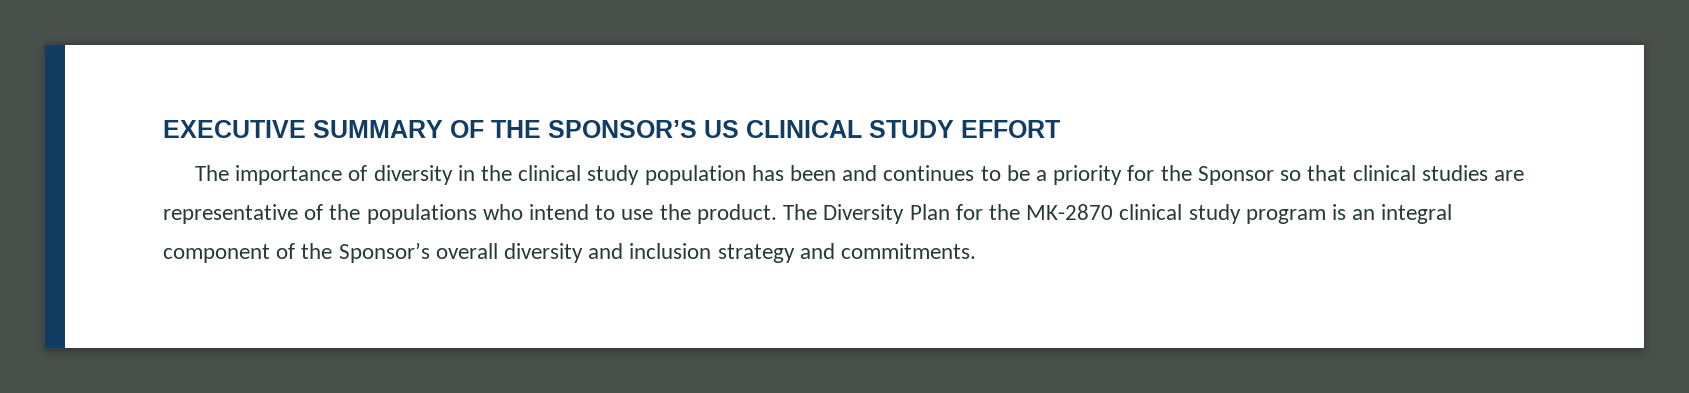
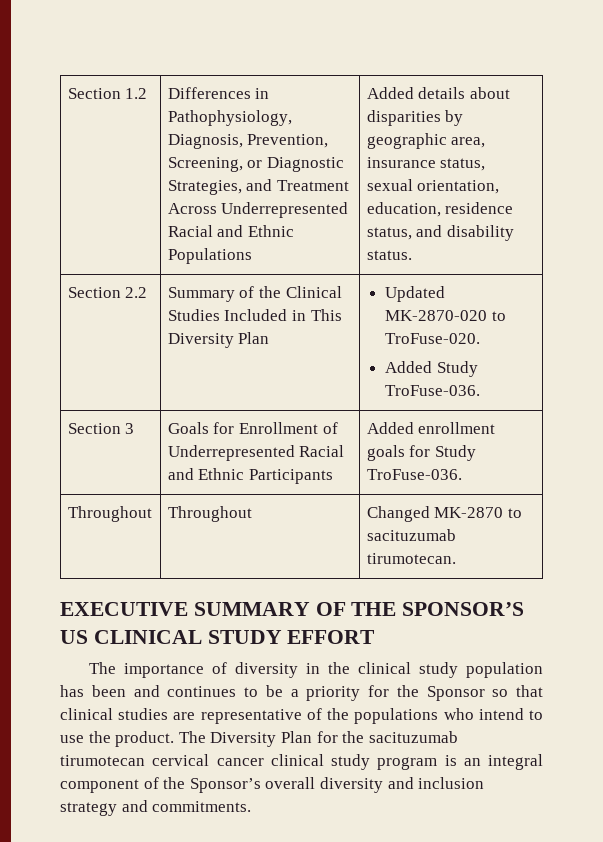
(163, 129) none -> [67,88,148,99] [167,87,270,99] [167,110,292,126] [167,134,329,149] [167,157,344,172] [167,179,349,195] [167,202,349,218] [167,225,294,237] [167,248,252,264] [366,87,510,99] [366,110,464,126] [366,133,486,149] [366,157,486,171] [366,179,500,194] [366,202,514,217] [366,225,514,241] [366,250,412,260] [67,287,148,298] [167,286,342,302] [167,309,342,321] [167,332,270,348] [385,286,446,302] [385,310,507,321] [385,333,481,344] [385,361,479,377] [385,385,481,396] [67,423,135,434] [167,422,338,434] [167,445,345,461] [167,468,333,484] [366,422,496,434] [366,445,476,461] [366,469,462,480] [67,506,152,522] [167,506,252,522] [366,506,522,522] [366,529,456,541] [366,553,456,564] Section 1.2 | Differences in Pathophysiology, Diagnosis, Prevention, Screening, or Diagnostic Strategies, and Treatment Across Underrepresented Racial and Ethnic Populations | Added details about disparities by geographic area, insurance status, sexual orientation, education, residence status, and disability status. // Section 2.2 | Summary of the Clinical Studies Included in This Diversity Plan | Updated MK-2870-020 to TroFuse-020. // Added Study TroFuse-036. // Section 3 | Goals for Enrollment of Underrepresented Racial and Ethnic Participants | Added enrollment goals for Study TroFuse-036. // Throughout | Throughout | Changed MK-2870 to sacituzumab tirumotecan. //
[1026,204,1114,220] MK-2870 -> [368,731,458,743] [60,754,264,766] sacituzumab tirumotecan cervical cancer

